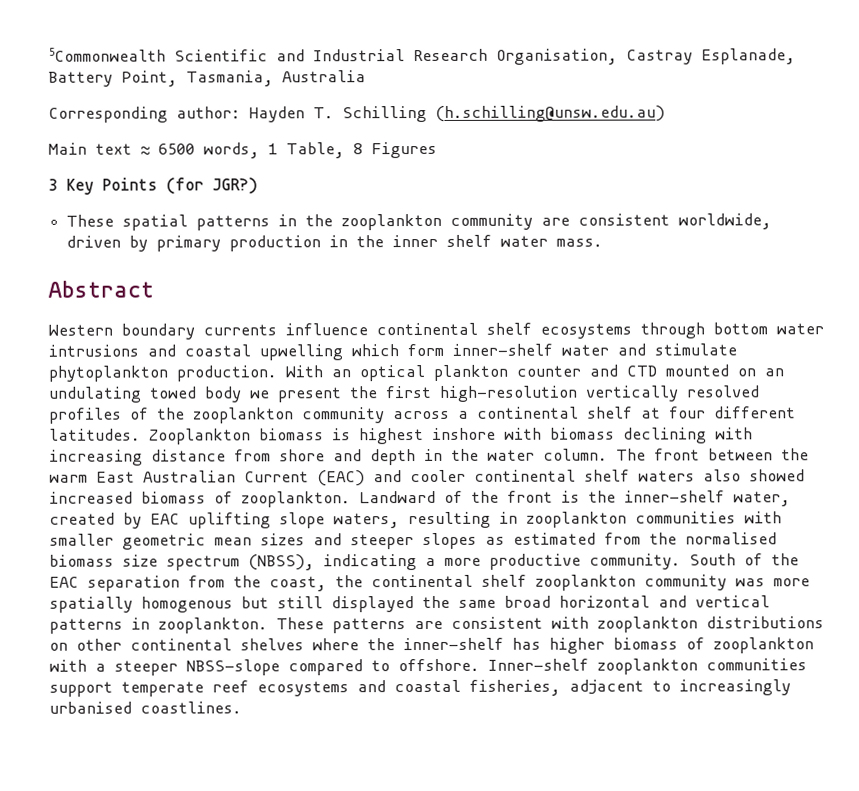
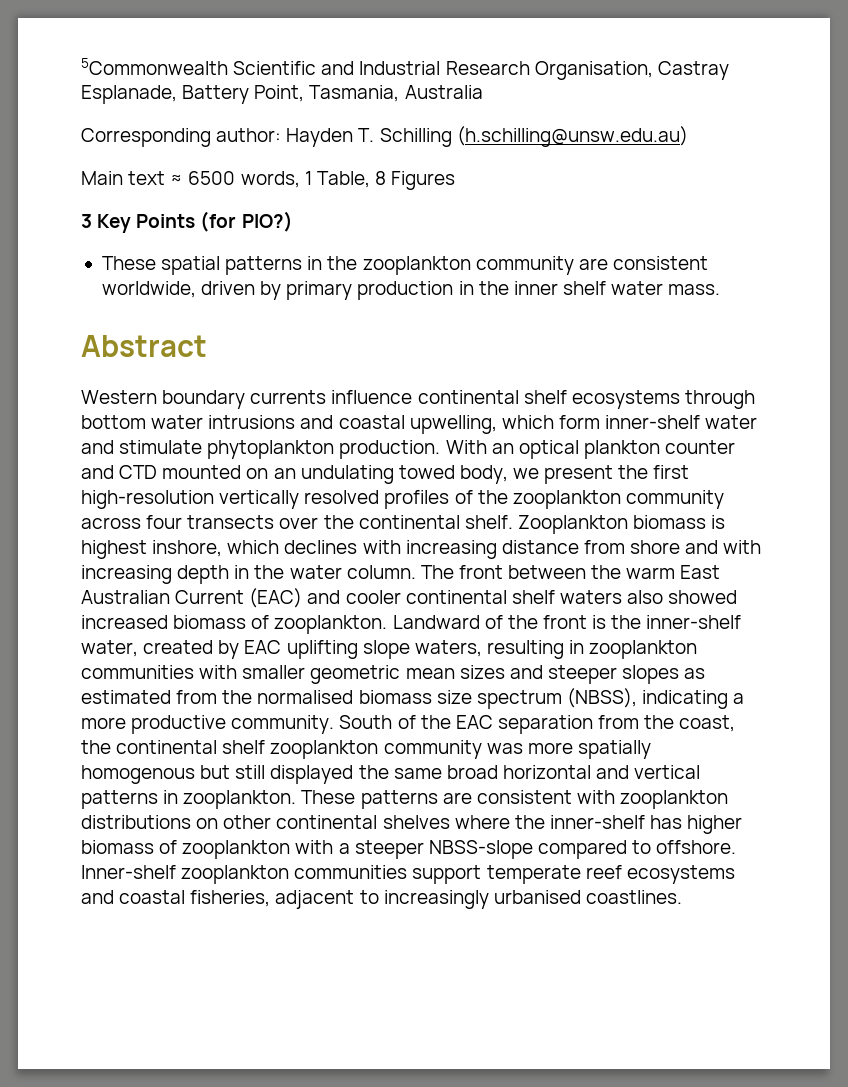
[212,177,258,195] JGR?) -> [241,211,293,232] PIO?)
[259,344,343,361] upwelling -> [409,415,497,434] upwelling,
[204,386,242,403] body -> [459,465,508,484] body,
[458,406,796,419] [49,427,707,445] a continental shelf at four different latitudes. Zooplankton biomass is highest inshore with biomass declining -> [146,515,726,534] [81,540,358,559] four transects over the continental shelf. Zooplankton biomass is highest inshore, which declines
(362, 455) none -> [723,540,762,554] [81,565,172,584] with increasing

